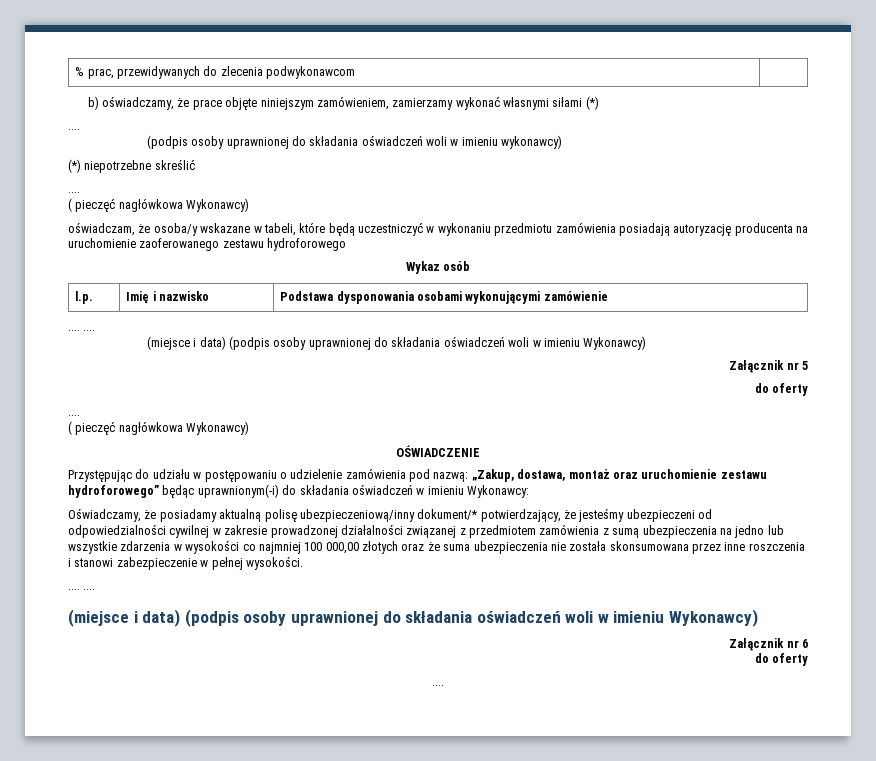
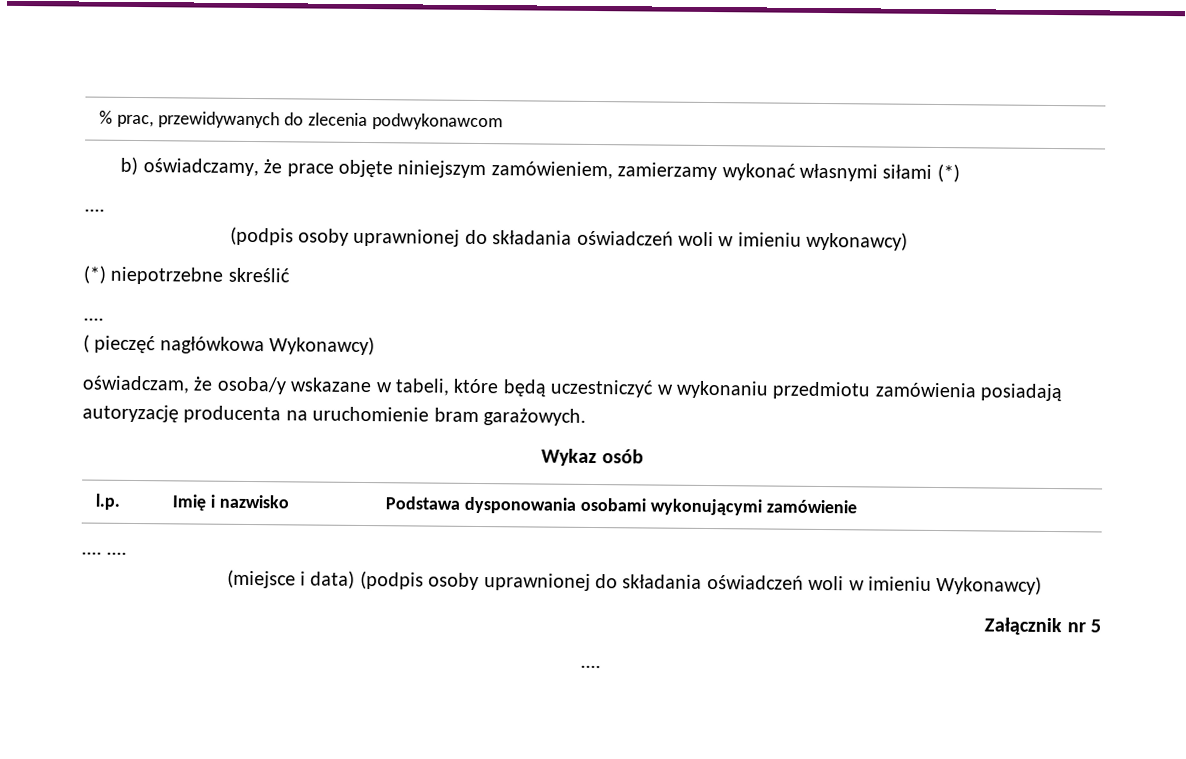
[139,238,347,251] zaoferowanego zestawu hydroforowego -> [433,407,586,426] bram garażowych.
[754,383,808,396] [68,415,80,416] [68,421,250,435] [396,445,480,457] [68,468,767,482] [68,484,529,498] [68,508,713,522] [68,524,784,538] [68,540,805,554] [68,556,303,570] [68,589,96,590] [68,609,759,627] [729,638,808,651] [754,653,808,666] [432,685,444,686] // do oferty // .... // ( pieczęć nagłówkowa Wykonawcy) // OŚWIADCZENIE // Przystępując do udziału w postępowaniu o udzielenie zamówienia pod nazwą: „Zakup, dostawa, montaż oraz uruchomienie zestawu hydroforowego” będąc uprawnionym(-i) do składania oświadczeń w imieniu Wykonawcy: // Oświadczamy, że posiadamy aktualną polisę ubezpieczeniową/inny dokument/* potwierdzający, że jesteśmy ubezpieczeni od odpowiedzialności cywilnej w zakresie prowadzonej działalności związanej z przedmiotem zamówienia z sumą ubezpieczenia na jedno lub wszystkie zdarzenia w wysokości co najmniej 100 000,00 złotych oraz że suma ubezpieczenia nie została skonsumowana przez inne roszczenia i stanowi zabezpieczenie w pełnej wysokości. // .... .... // (miejsce i data) (podpis osoby uprawnionej do składania oświadczeń woli w imieniu Wykonawcy) // Załącznik nr 6 // do oferty // .... -> [580,664,601,669] // ....

